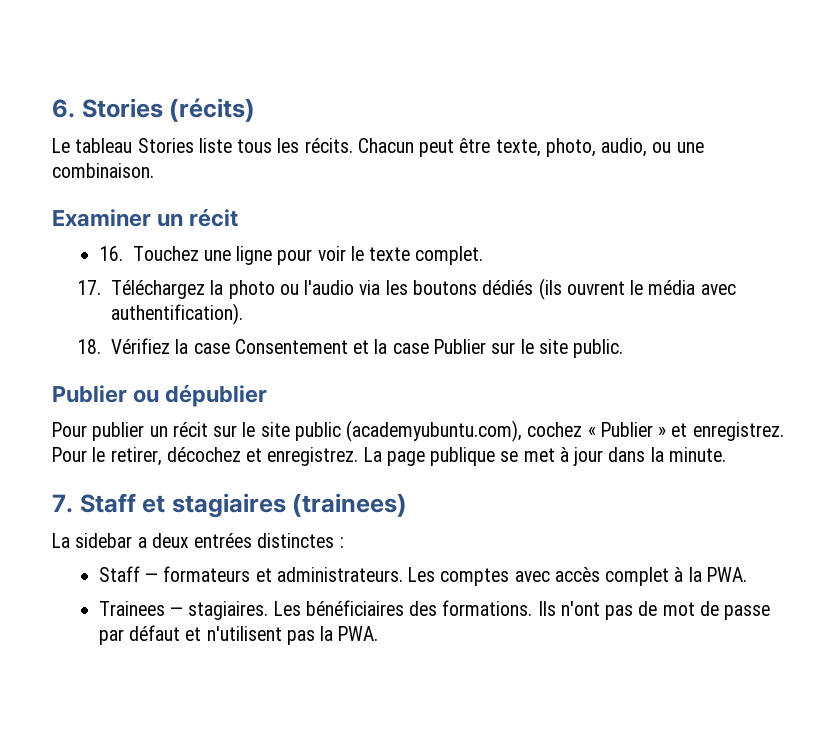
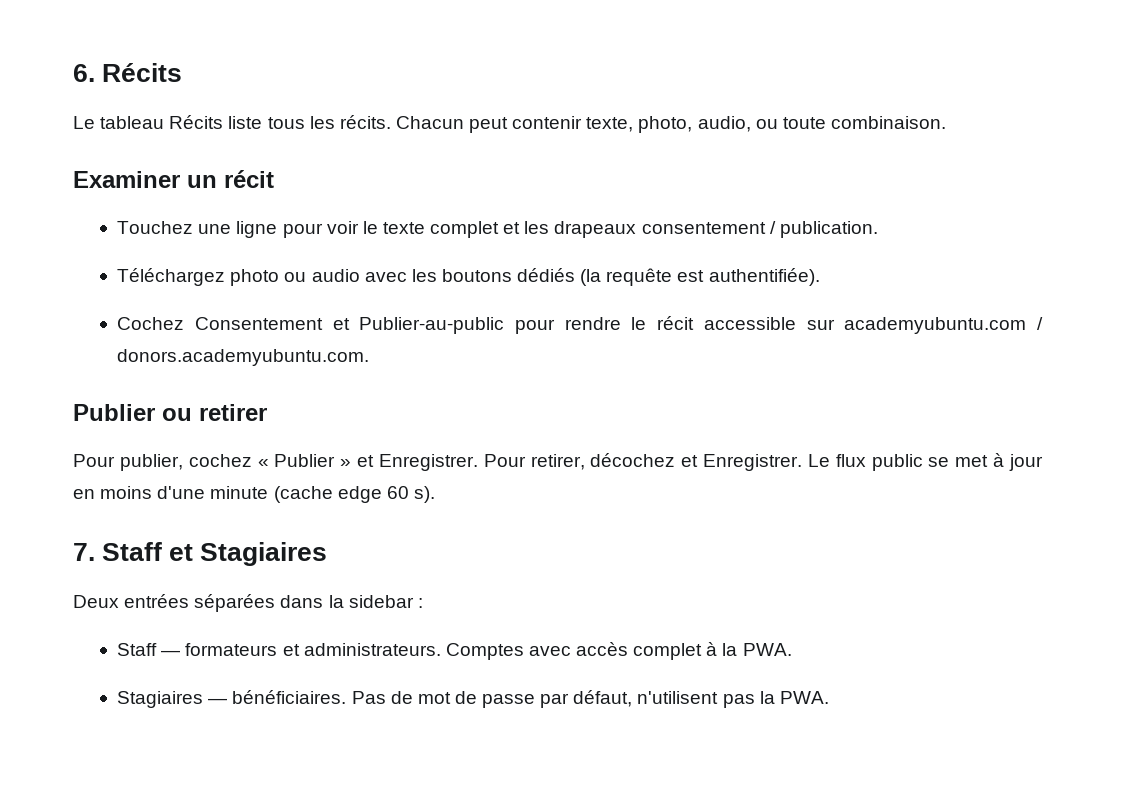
[81,98,256,122] Stories (récits) -> [102,63,183,82] Récits
[137,138,194,153] Stories -> [169,115,224,129] Récits
[459,138,491,153] être -> [512,116,583,129] contenir
[676,142,704,153] une -> [782,117,826,129] toute
[98,246,123,261] 16. -> (274, 179) none
[415,246,484,265] [77,278,736,300] [111,303,244,325] [77,338,624,358] complet. // 17. Téléchargez la photo ou l'audio via les boutons dédiés (ils ouvrent le média avec authentification). // 18. Vérifiez la case Consentement et la case Publier sur le site public. -> [430,221,878,238] [117,268,820,286] [117,316,1043,334] [117,349,370,366] complet et les drapeaux consentement / publication. // Téléchargez photo ou audio avec les boutons dédiés (la requête est authentifiée). // Cochez Consentement et Publier-au-public pour rendre le récit accessible sur academyubuntu.com / donors.academyubuntu.com.
[165,385,268,407] [52,420,523,442] dépublier // Pour publier un récit sur le site public (academyubuntu.com), -> [199,404,267,421] [73,454,183,471] retirer // Pour publier,
[692,422,784,441] [52,447,726,466] [52,493,408,518] [52,533,335,548] enregistrez. Pour le retirer, décochez et enregistrez. La page publique se met à jour dans la minute. // 7. Staff et stagiaires (trainees) // La sidebar a deux entrées distinctes -> [378,453,1044,471] [73,486,435,503] [73,542,328,566] [73,594,414,612] Enregistrer. Pour retirer, décochez et Enregistrer. Le flux public se met à jour en moins d'une minute (cache edge 60 s). // 7. Staff et Stagiaires // Deux entrées séparées dans la sidebar
[408,567,510,586] Les comptes -> [445,643,524,660] Comptes
[98,600,634,620] Trainees — stagiaires. Les bénéficiaires des formations. Ils n'ont pas -> [117,690,386,708] Stagiaires — bénéficiaires. Pas
[129,625,202,641] défaut et -> [573,690,633,707] défaut,

